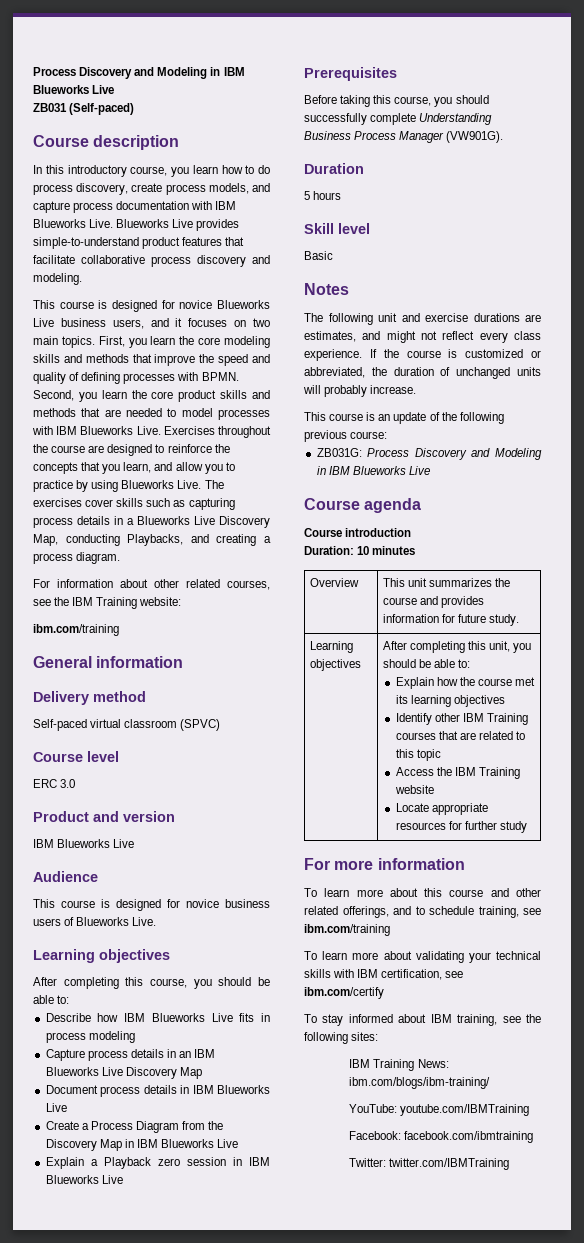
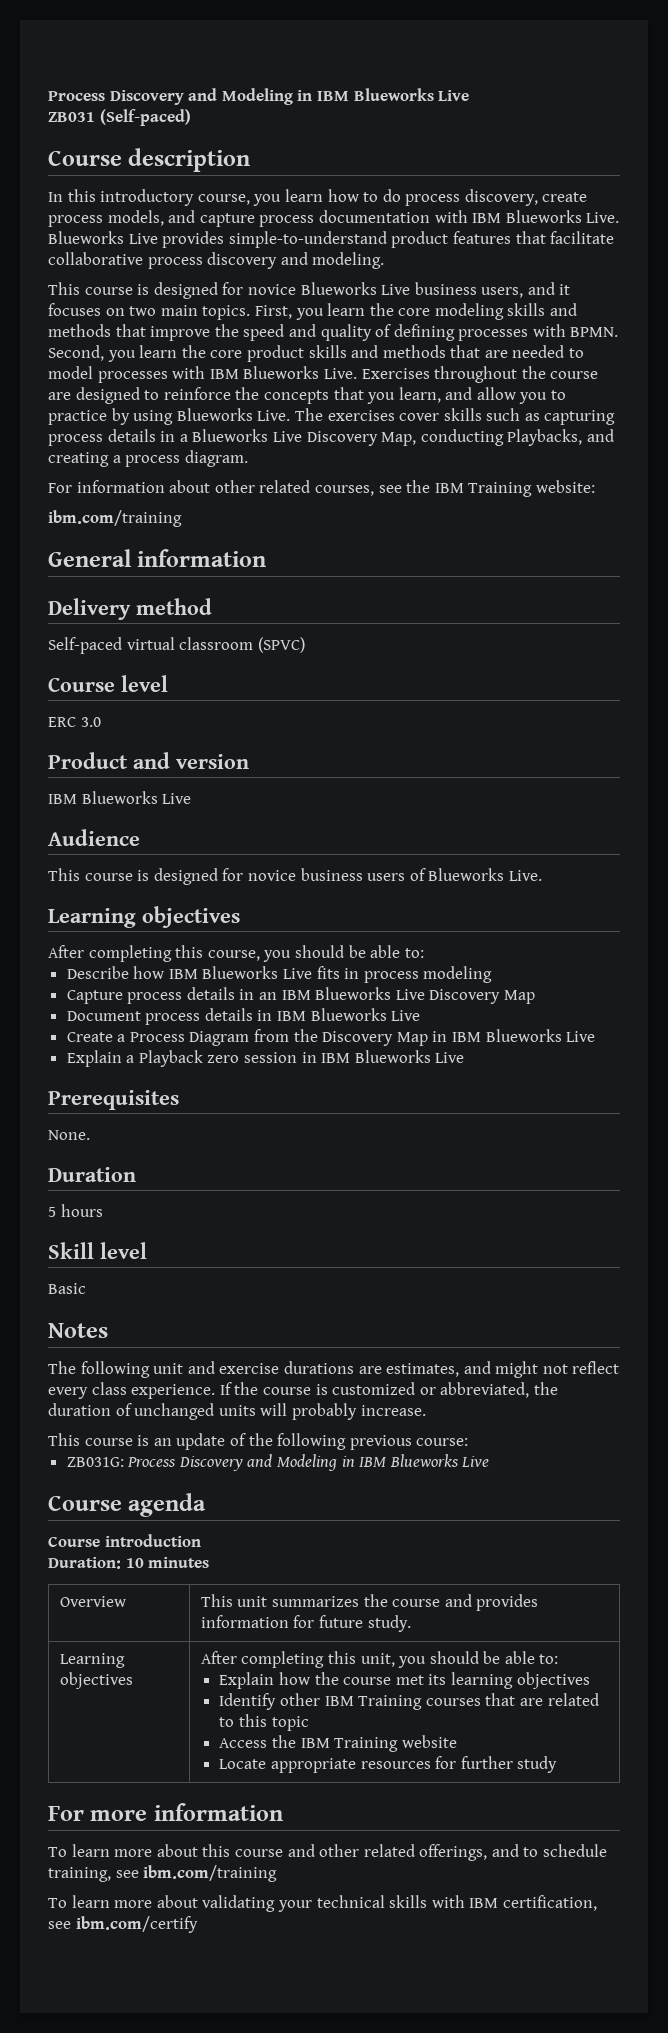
[304,95,489,107] [304,113,493,125] [304,131,504,143] Before taking this course, you should successfully complete Understanding Business Process Manager (VW901G). -> [48,1130,90,1140] None.
[304,1014,541,1026] [304,1032,379,1044] [349,1059,449,1071] [349,1077,491,1089] [349,1104,530,1116] [349,1131,534,1143] [349,1158,510,1170] // To stay informed about IBM training, see the following sites: // IBM Training News: ibm.com/blogs/ibm-training/ // YouTube: youtube.com/IBMTraining // Facebook: facebook.com/ibmtraining // Twitter: twitter.com/IBMTraining -> (198, 1924) none

